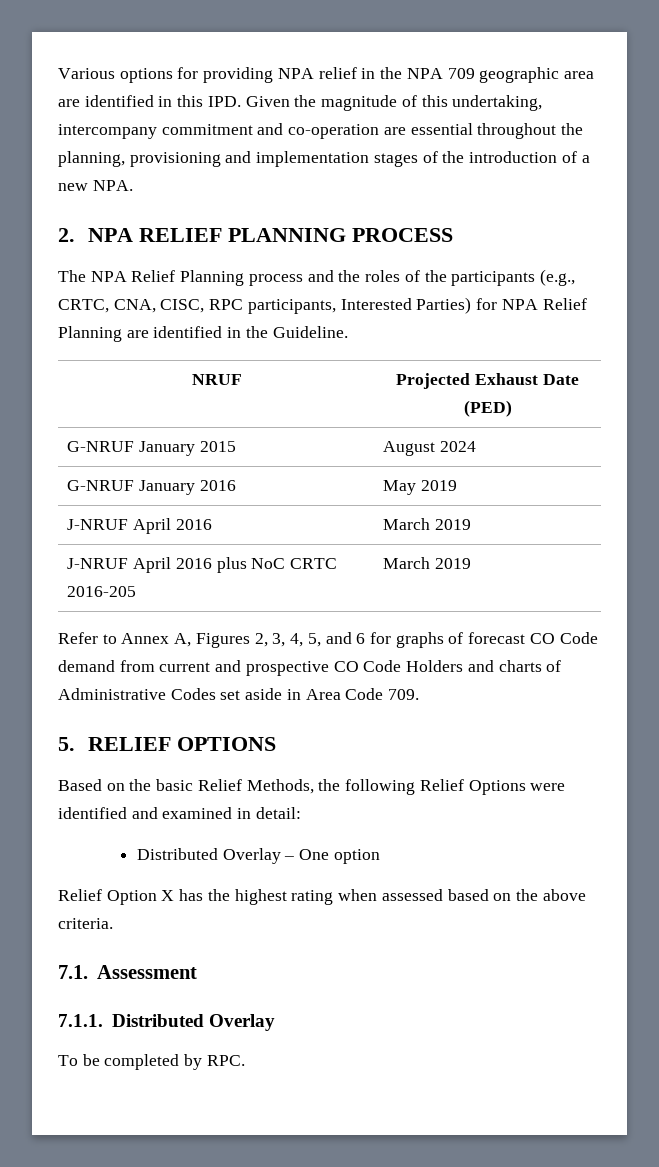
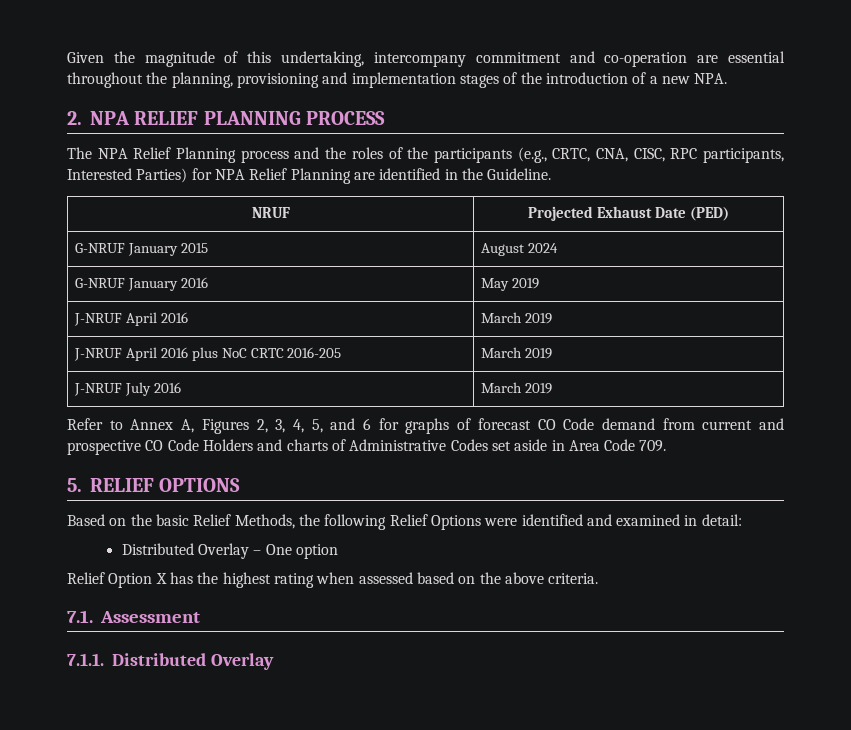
[58,67,594,83] [58,95,241,107] Various options for providing NPA relief in the NPA 709 geographic area are identified in this IPD. -> (67, 57) none
(472, 563) none -> [73,382,181,396] [480,382,552,394] // J-NRUF July 2016 | March 2019
[58,1054,245,1070] // To be completed by RPC. -> (274, 661) none

